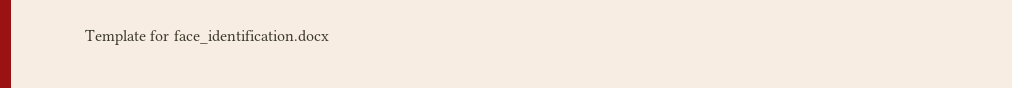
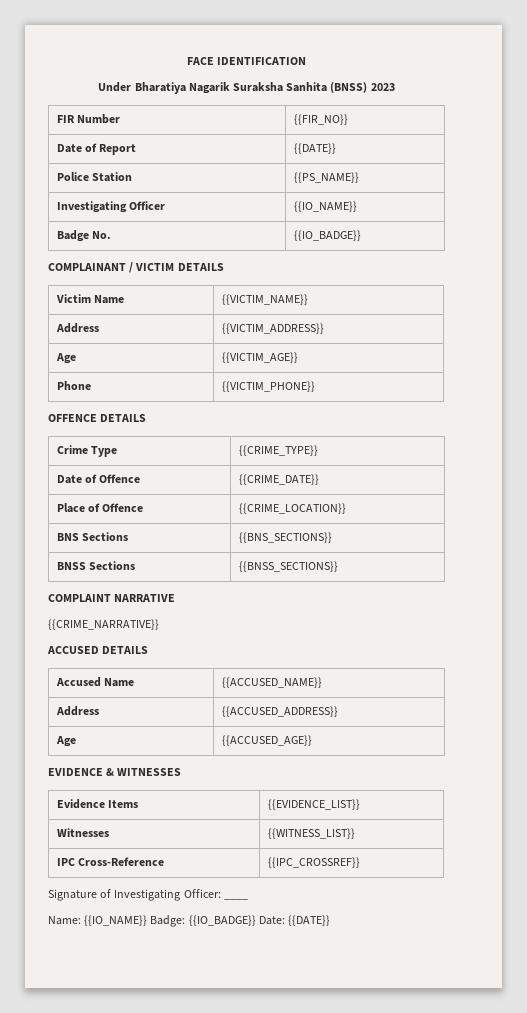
[85,29,329,45] Template for face_identification.docx -> [186,57,307,65] [98,82,395,94] [56,114,121,124] [293,114,348,125] [56,143,137,155] [293,143,336,154] [56,172,133,182] [293,172,359,183] [56,201,166,213] [293,201,357,212] [56,230,112,242] [293,230,361,241] [48,262,224,273] [55,294,125,304] [221,294,308,305] [55,323,99,333] [221,323,324,334] [55,353,76,364] [221,352,298,363] [56,381,91,390] [221,381,315,392] [48,414,147,422] [56,445,118,457] [238,445,318,456] [56,474,141,484] [238,474,319,485] [56,503,144,513] [238,503,346,514] [56,532,129,541] [238,532,332,543] [56,561,136,570] [238,561,338,572] [48,594,176,602] [48,619,159,630] [47,646,149,654] [55,677,135,687] [221,677,322,688] [55,706,99,716] [221,706,338,717] [55,736,76,747] [221,735,312,746] [48,768,182,776] [56,799,139,809] [267,799,360,810] [56,828,109,837] [267,828,355,839] [56,857,165,866] [267,857,360,868] [48,889,221,901] [223,898,248,900] [48,915,331,927] FACE IDENTIFICATION // Under Bharatiya Nagarik Suraksha Sanhita (BNSS) 2023 // FIR Number | {{FIR_NO}} // Date of Report | {{DATE}} // Police Station | {{PS_NAME}} // Investigating Officer | {{IO_NAME}} // Badge No. | {{IO_BADGE}} // COMPLAINANT / VICTIM DETAILS // Victim Name | {{VICTIM_NAME}} // Address | {{VICTIM_ADDRESS}} // Age | {{VICTIM_AGE}} // Phone | {{VICTIM_PHONE}} // OFFENCE DETAILS // Crime Type | {{CRIME_TYPE}} // Date of Offence | {{CRIME_DATE}} // Place of Offence | {{CRIME_LOCATION}} // BNS Sections | {{BNS_SECTIONS}} // BNSS Sections | {{BNSS_SECTIONS}} // COMPLAINT NARRATIVE // {{CRIME_NARRATIVE}} // ACCUSED DETAILS // Accused Name | {{ACCUSED_NAME}} // Address | {{ACCUSED_ADDRESS}} // Age | {{ACCUSED_AGE}} // EVIDENCE & WITNESSES // Evidence Items | {{EVIDENCE_LIST}} // Witnesses | {{WITNESS_LIST}} // IPC Cross-Reference | {{IPC_CROSSREF}} // Signature of Investigating Officer: ____ // Name: {{IO_NAME}} Badge: {{IO_BADGE}} Date: {{DATE}}

